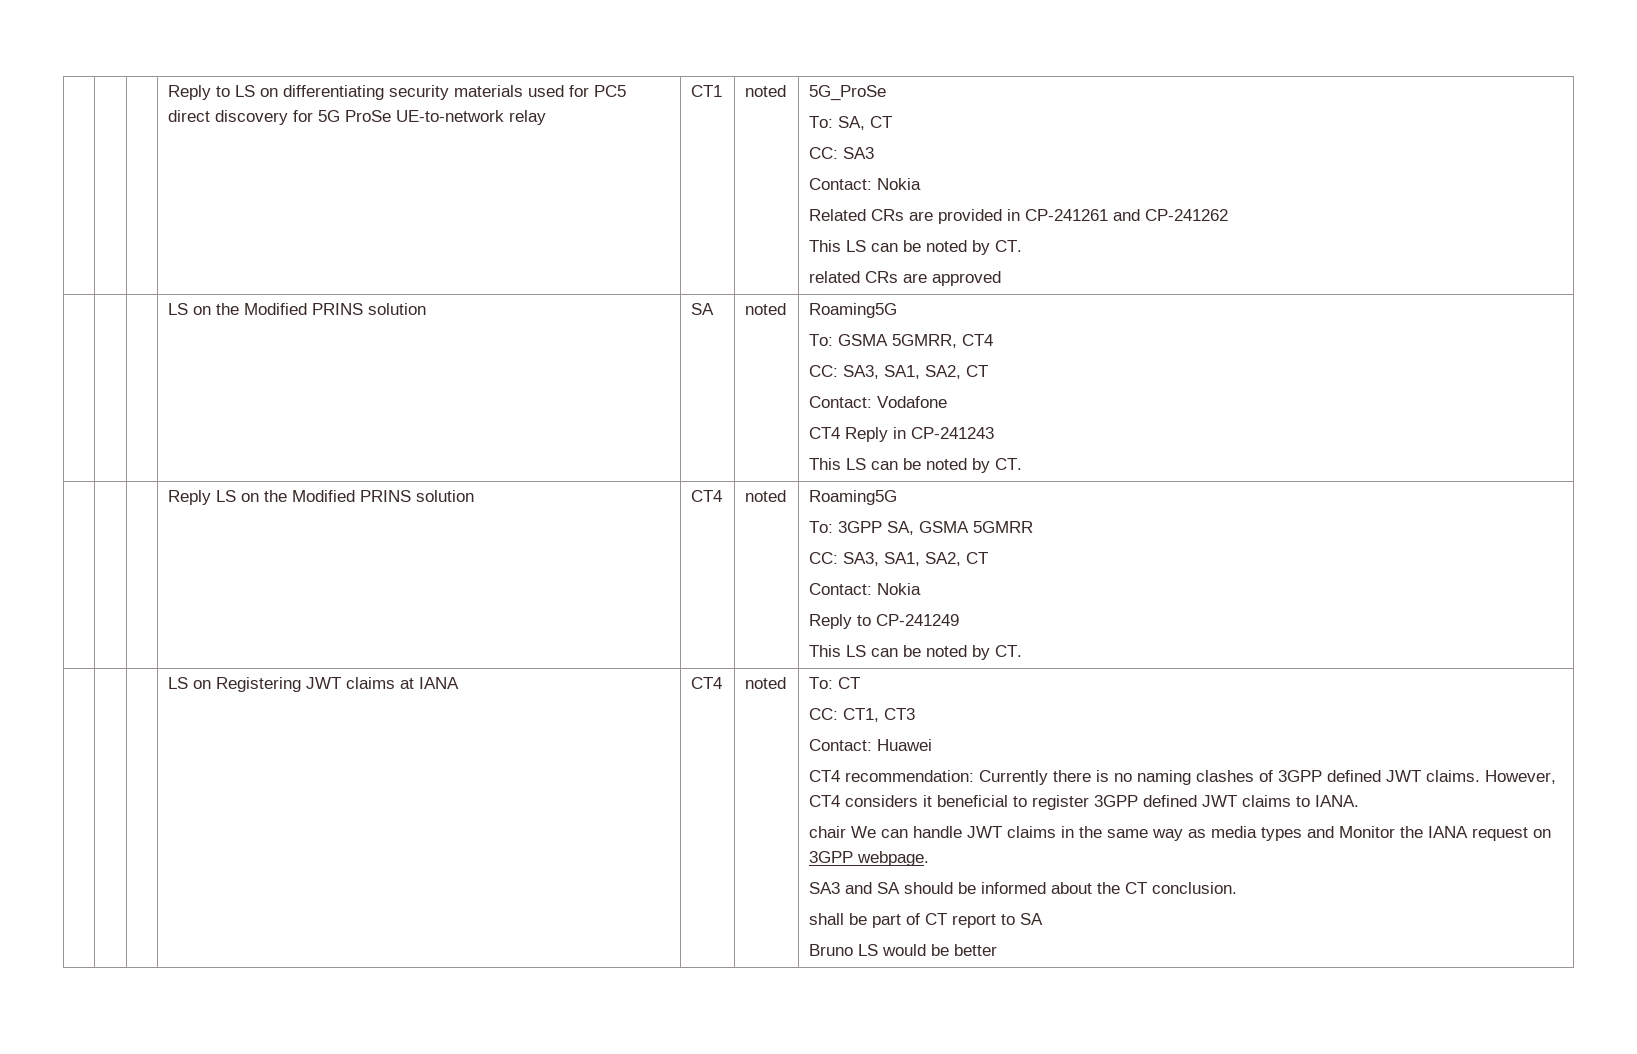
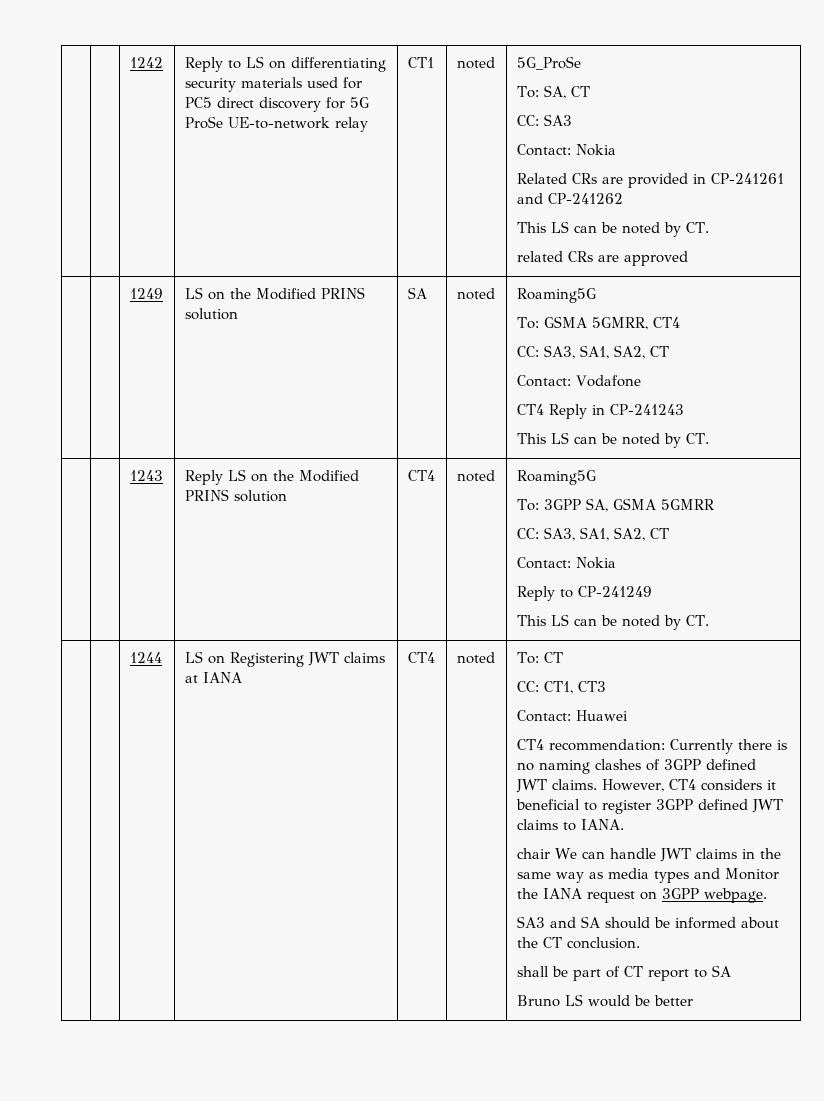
(168, 92) | | -> [129,57,163,68] | | 1242
(1002, 278) none -> [129,288,163,299] 1249
(1023, 464) none -> [129,470,163,481] 1243
(1023, 651) none -> [129,652,162,663] 1244

